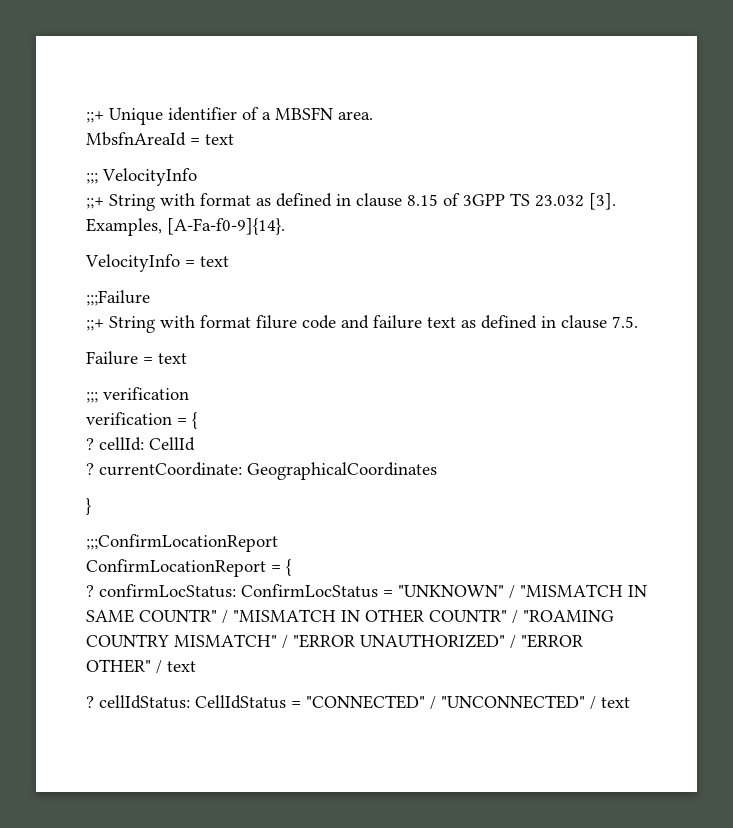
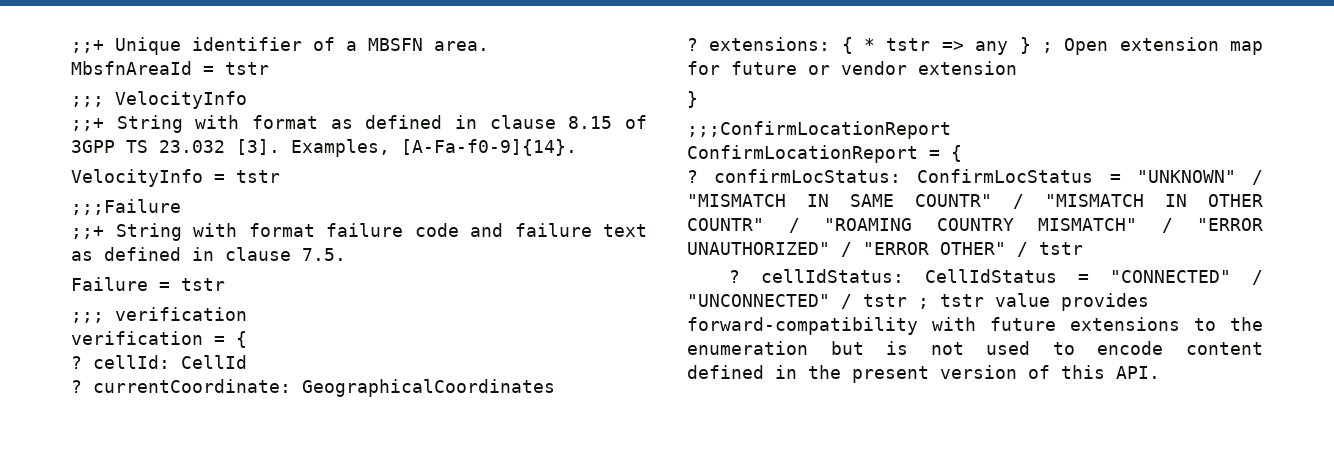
[205,134,234,145] text -> [225,62,269,75] tstr
[200,256,229,267] text -> [236,170,280,183] tstr
[256,315,297,329] filure -> [326,223,403,237] failure
[158,353,187,364] text -> [181,278,225,291] tstr
(437, 471) none -> [687,37,1263,55] [687,61,1017,75] // ? extensions: { * tstr => any } ; Open extension map for future or vendor extension
[167,661,196,672] text -> [1039,242,1083,255] tstr
[601,697,630,708] text -> [863,293,1149,311] [687,317,1263,335] [687,341,1263,355] [687,365,1160,383] tstr ; tstr value provides forward-compatibility with future extensions to the enumeration but is not used to encode content defined in the present version of this API.

